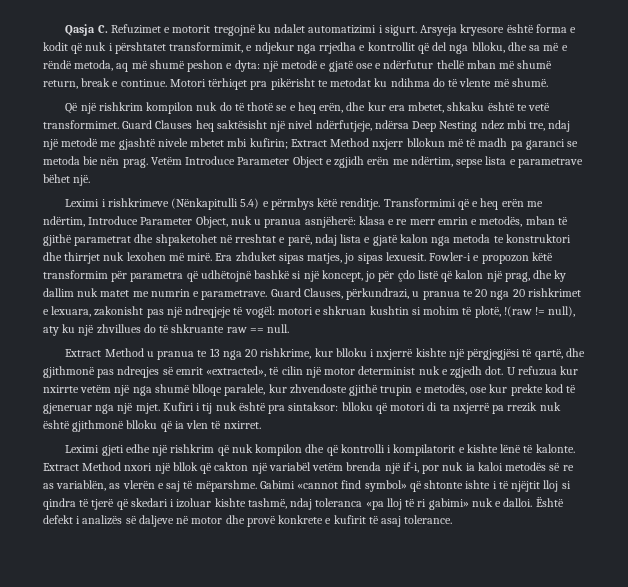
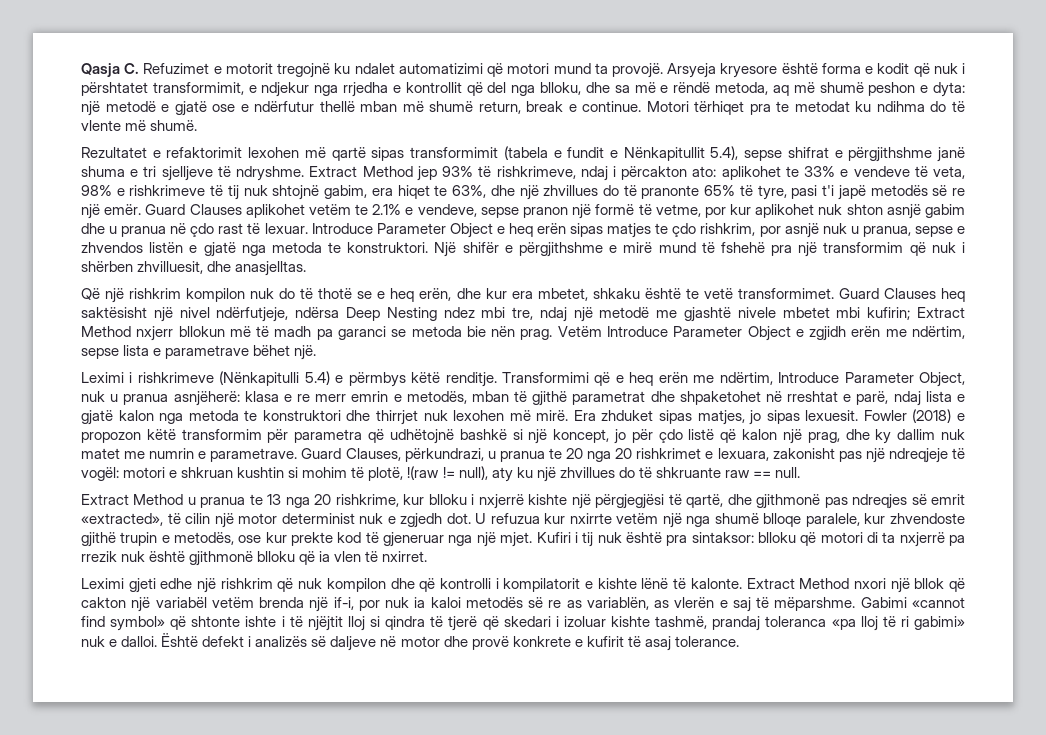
[378,25,417,36] i sigurt. -> [487,63,663,78] që motori mund ta provojë.
[270,78,315,90] pikërisht -> (771, 109) none
(548, 82) none -> [81,146,965,162] [81,166,966,181] [81,185,966,200] [81,204,966,219] [81,223,966,238] [81,242,965,257] [81,261,307,276] // Rezultatet e refaktorimit lexohen më qartë sipas transformimit (tabela e fundit e Nënkapitullit 5.4), sepse shifrat e përgjithshme janë shuma e tri sjelljeve të ndryshme. Extract Method jep 93% të rishkrimeve, ndaj i përcakton ato: aplikohet te 33% e vendeve të veta, 98% e rishkrimeve të tij nuk shtojnë gabim, era hiqet te 63%, dhe një zhvillues do të pranonte 65% të tyre, pasi t'i japë metodës së re një emër. Guard Clauses aplikohet vetëm te 2.1% e vendeve, sepse pranon një formë të vetme, por kur aplikohet nuk shton asnjë gabim dhe u pranua në çdo rast të lexuar. Introduce Parameter Object e heq erën sipas matjes te çdo rishkrim, por asnjë nuk u pranua, sepse e zhvendos listën e gjatë nga metoda te konstruktori. Një shifër e përgjithshme e mirë mund të fshehë pra një transformim që nuk i shërben zhvilluesit, dhe anasjelltas.
[429,252,472,261] Fowler-i -> [863,409,952,423] Fowler (2018)
[290,498,313,510] ndaj -> [712,616,761,631] prandaj

